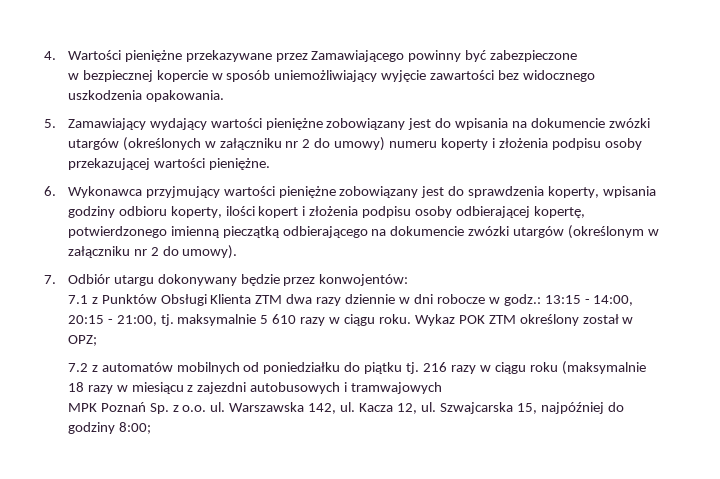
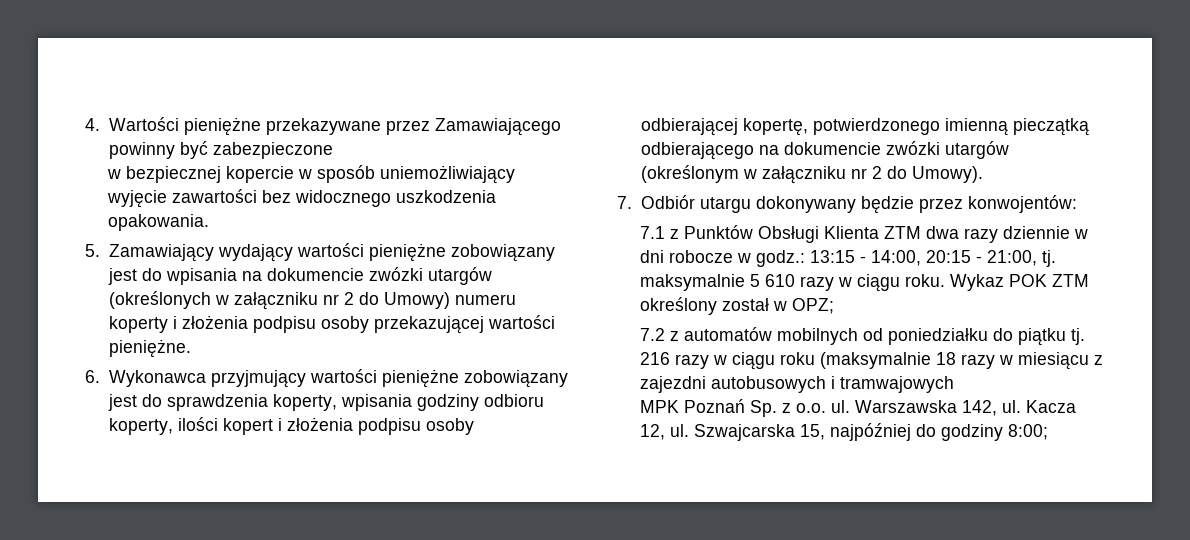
[334,137,386,151] umowy) -> [383,292,450,309] Umowy)
[182,245,238,259] umowy). -> [911,166,983,183] Umowy).

